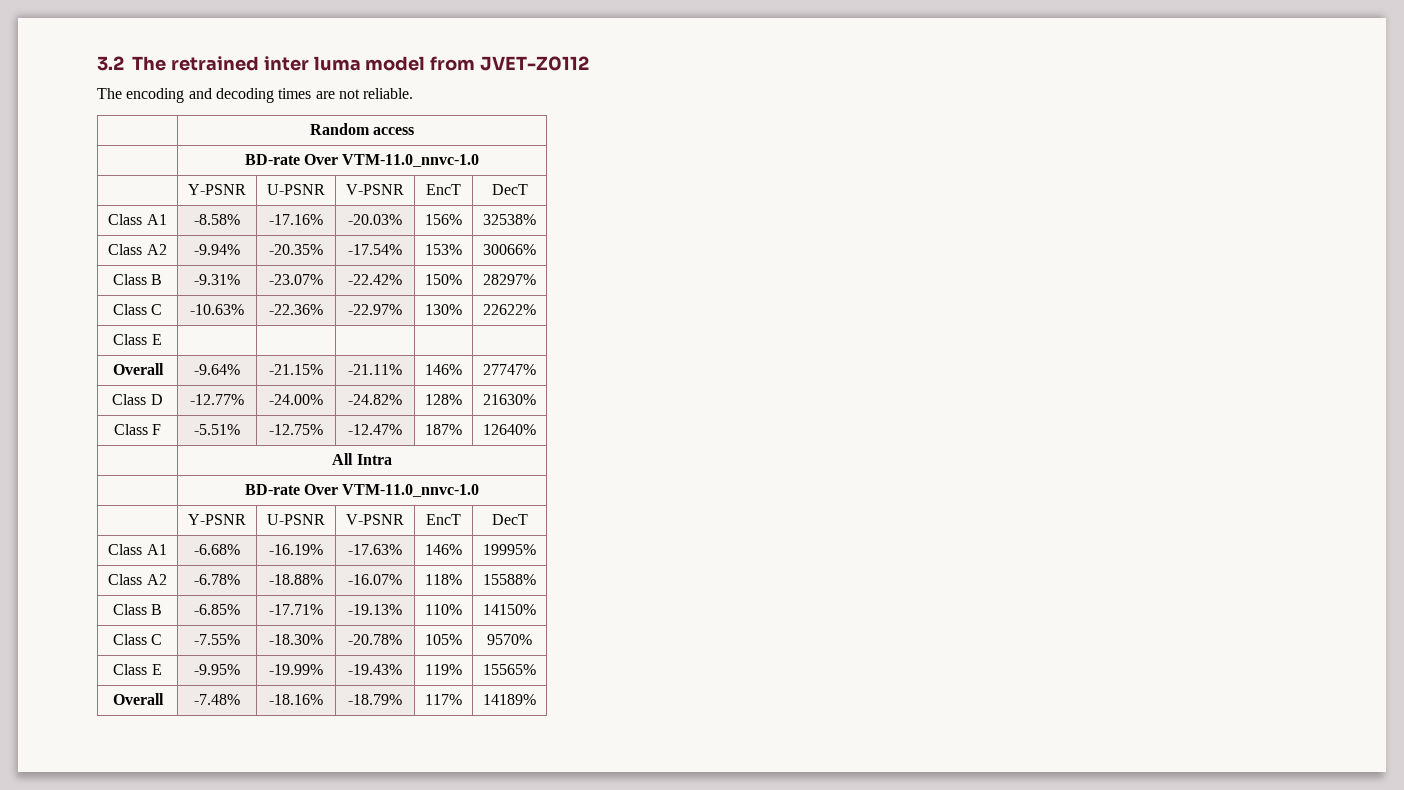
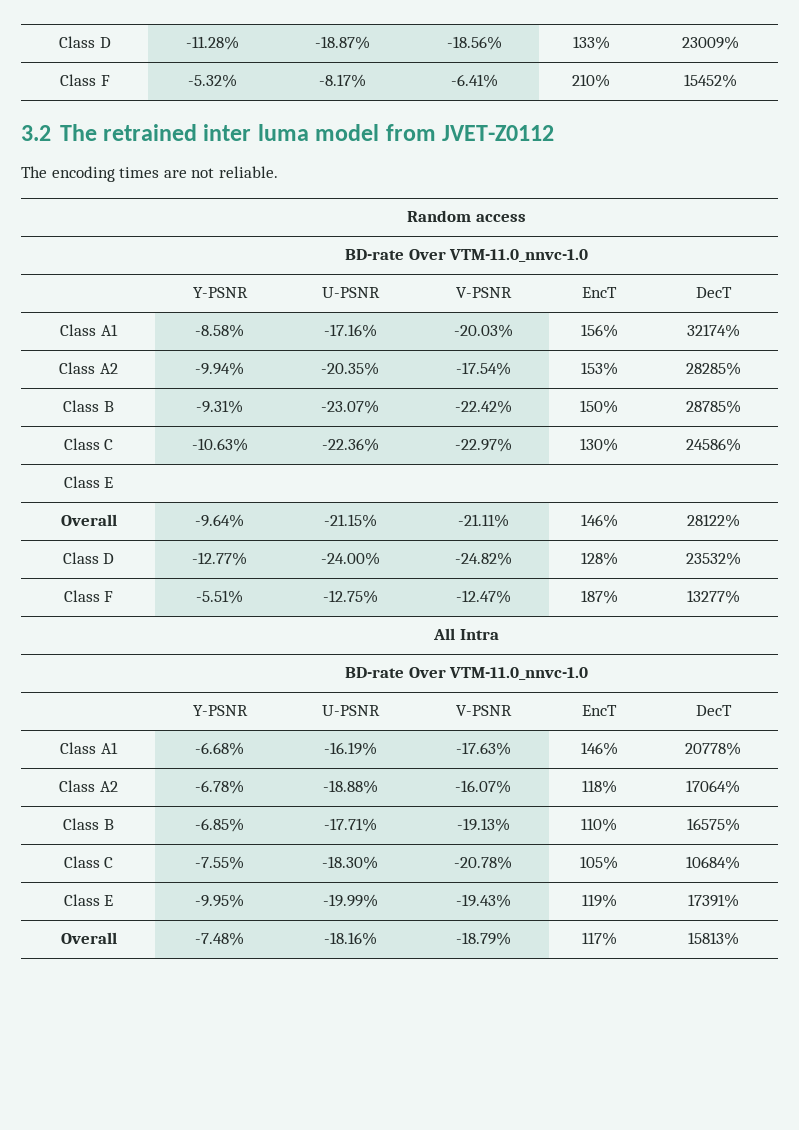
(97, 63) none -> [59,36,111,48] [186,36,239,50] [315,36,370,50] [446,36,502,50] [572,36,610,50] [681,36,739,50] [60,74,110,86] [188,74,237,88] [319,74,366,88] [450,74,498,88] [572,74,610,88] [683,74,737,88] Class D | -11.28% | -18.87% | -18.56% | 133% | 23009% // Class F | -5.32% | -8.17% | -6.41% | 210% | 15452% //
[188,88,274,103] and decoding -> (115, 174) none
[483,214,536,225] 32538% -> [686,324,740,338] 32174%
[483,244,536,255] 30066% -> [685,362,741,376] 28285%
[483,274,536,285] 28297% -> [685,400,741,414] 28785%
[483,304,536,315] 22622% -> [685,438,741,452] 24586%
[483,364,536,375] 27747% -> [686,514,740,528] 28122%
[483,394,536,405] 21630% -> [685,552,741,566] 23532%
[483,424,536,435] 12640% -> [686,590,740,604] 13277%
[483,544,536,555] 19995% -> [685,742,741,756] 20778%
[483,574,536,585] 15588% -> [686,780,740,794] 17064%
[483,604,536,615] 14150% -> [686,818,740,832] 16575%
[487,634,532,645] 9570% -> [686,856,740,870] 10684%
[483,664,536,675] 15565% -> [687,894,739,908] 17391%
[483,694,536,705] 14189% -> [687,932,739,946] 15813%

